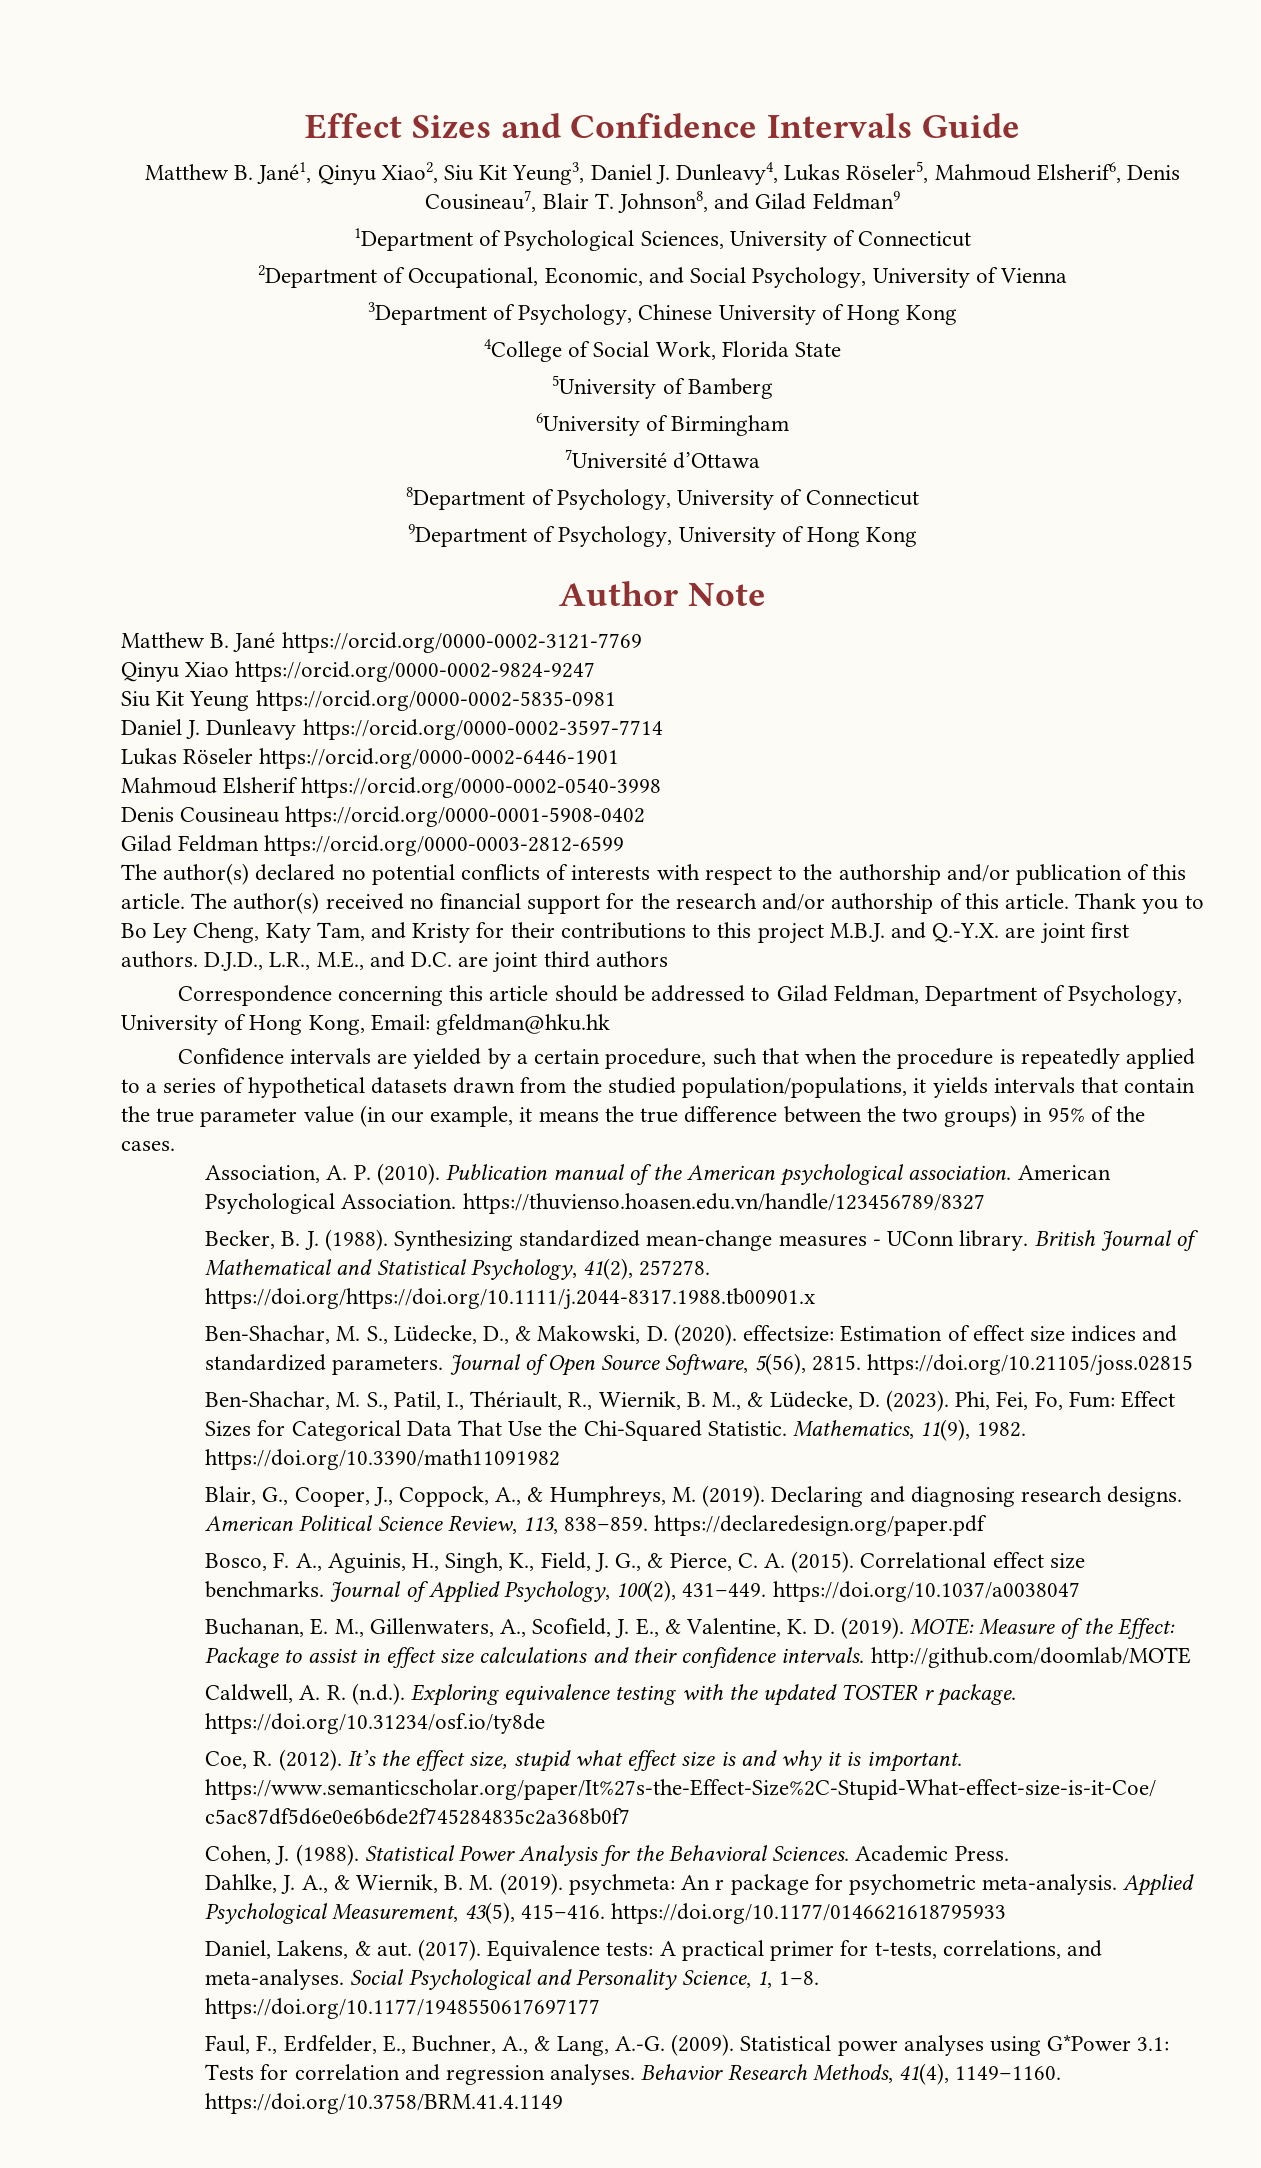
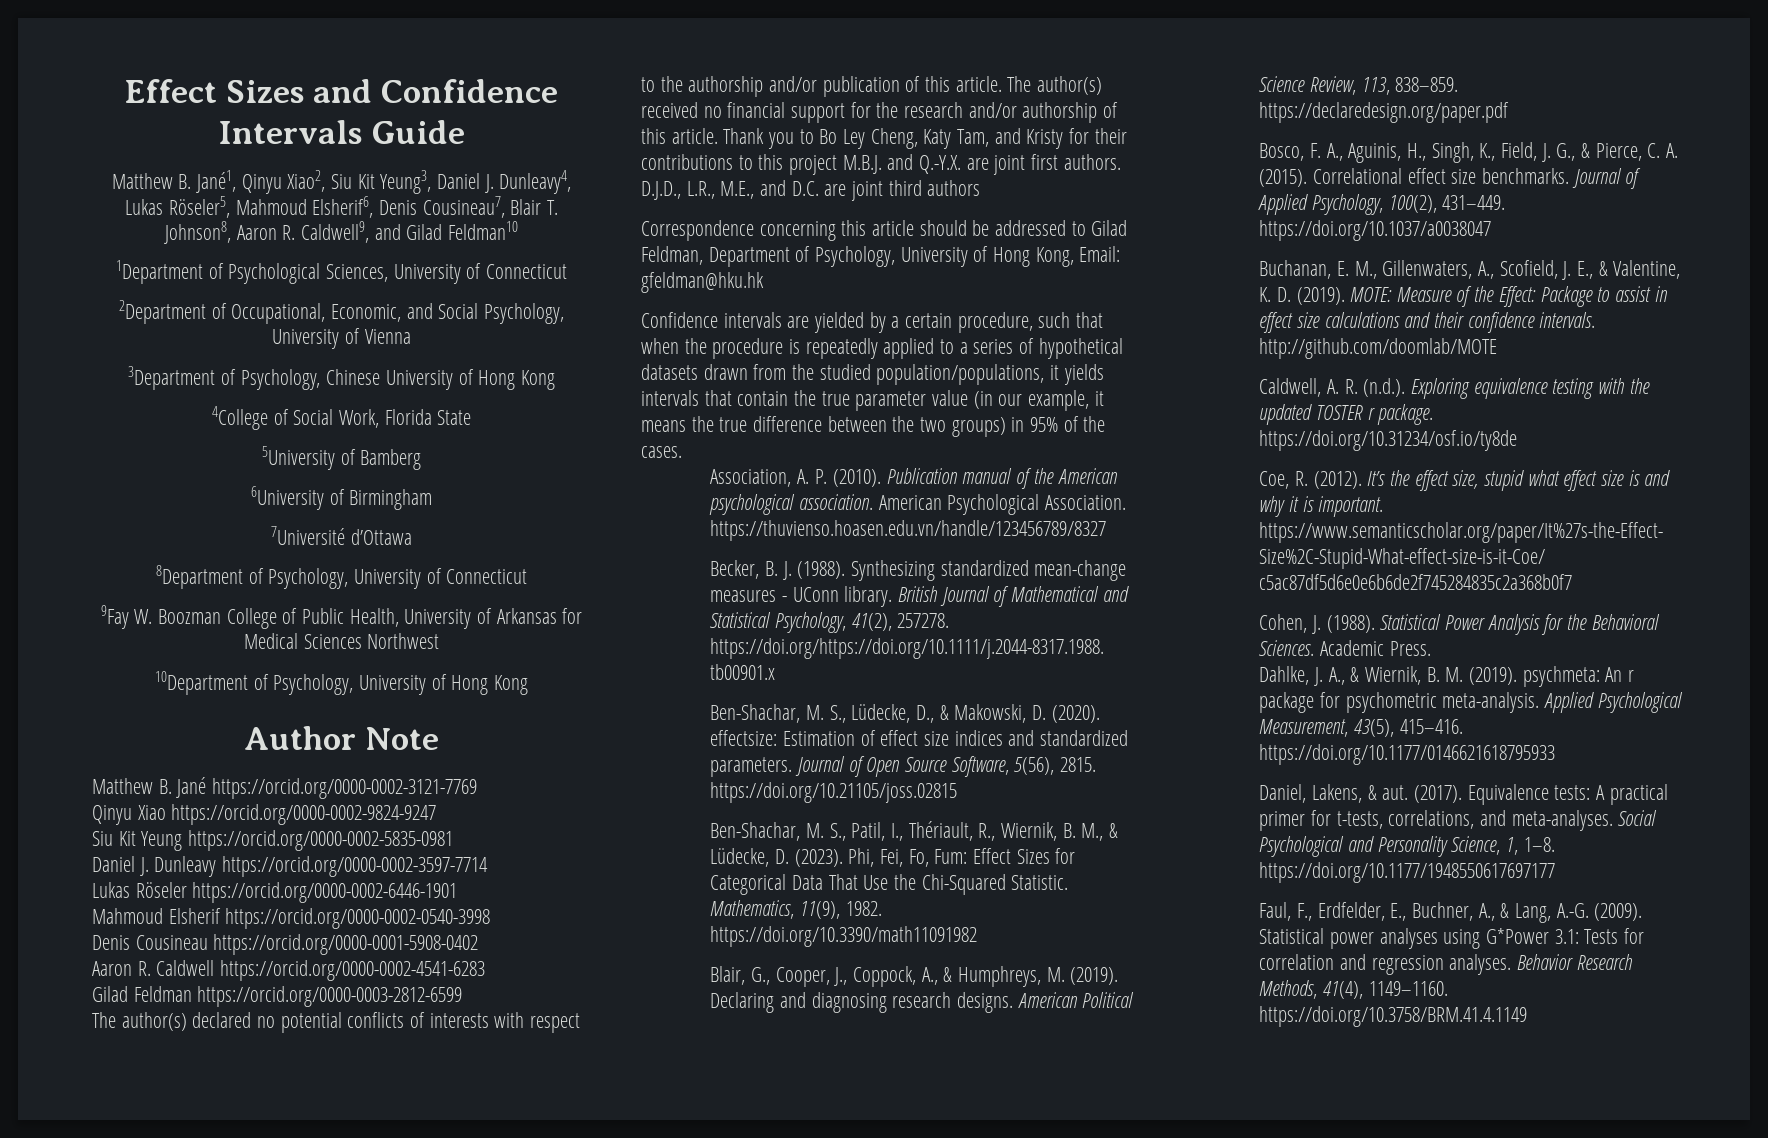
(708, 202) none -> [236,221,369,243] Aaron R. Caldwell9,
[812,191,900,210] Feldman9 -> [448,221,519,240] Feldman10
[407,524,527,547] 9Department -> [100,605,583,629] [243,633,440,649] [154,671,248,695] 9Fay W. Boozman College of Public Health, University of Arkansas for Medical Sciences Northwest // 10Department
(646, 816) none -> [92,960,486,981] // Aaron R. Caldwell https://orcid.org/0000-0002-4541-6283

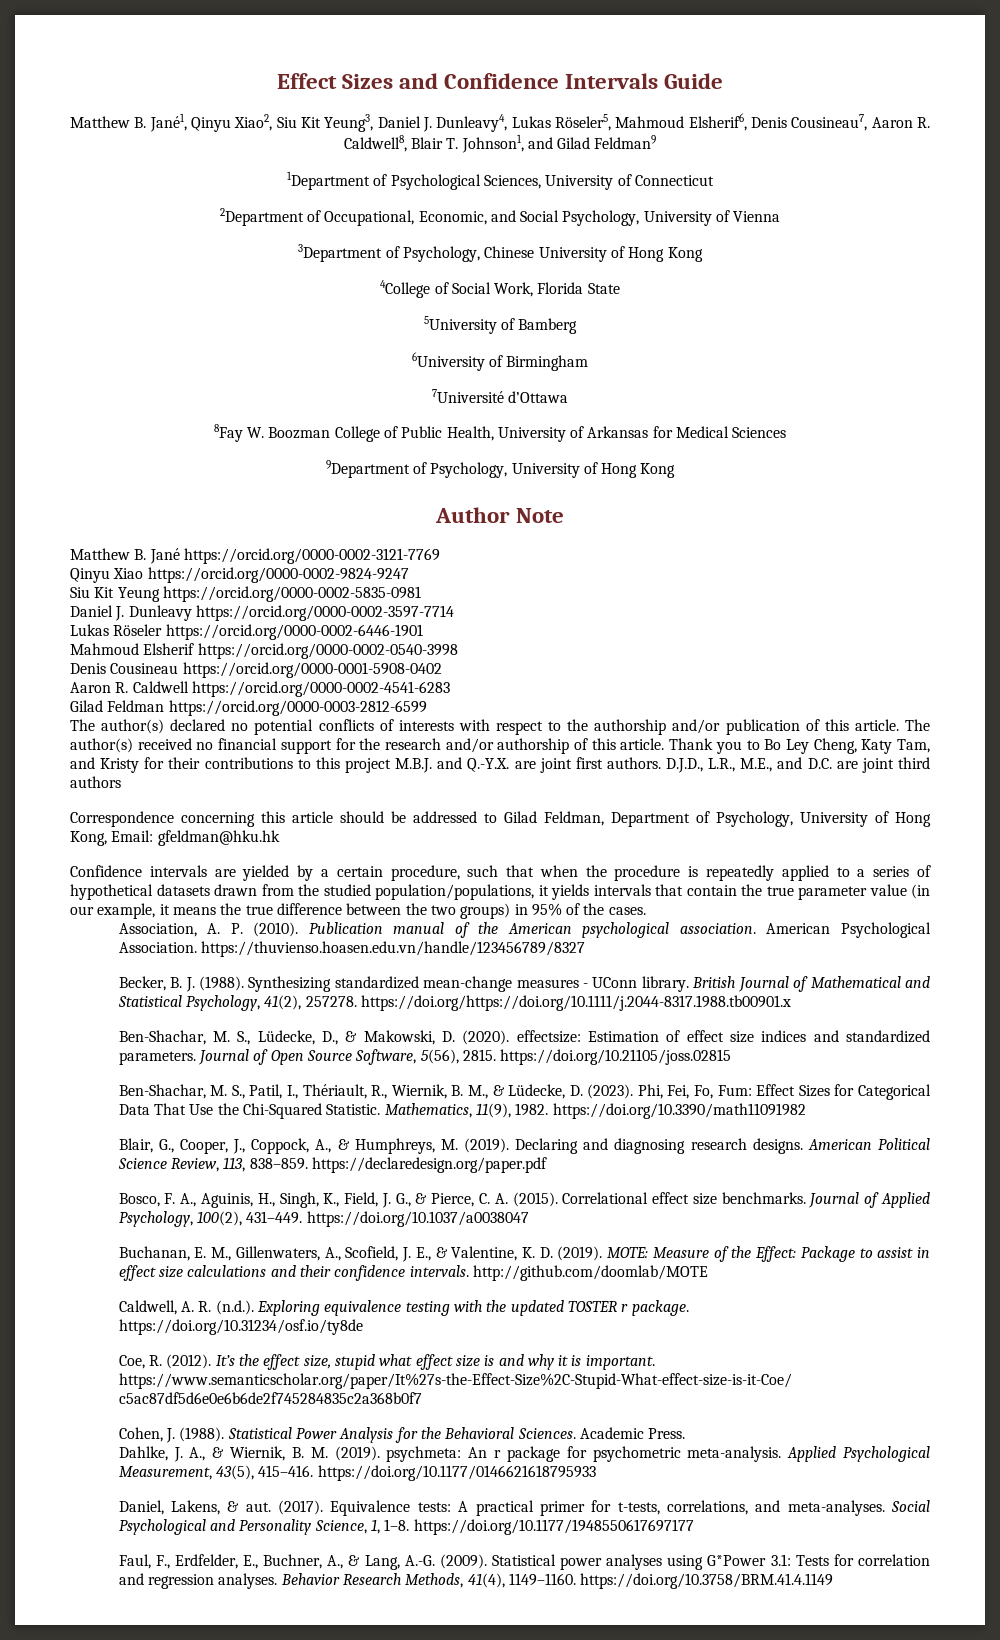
[510,199,558,215] [163,221,369,244] Blair T. Johnson8, Aaron R. Caldwell9, -> [871,117,930,128] [343,134,524,153] Aaron R. Caldwell8, Blair T. Johnson1,
[448,221,519,240] Feldman10 -> [594,135,657,149] Feldman9
[155,565,528,589] [100,605,129,629] 8Department of Psychology, University of Connecticut // 9Fay -> [213,424,243,442] 8Fay
[367,633,440,649] [154,671,248,695] Northwest // 10Department -> [325,460,410,478] // 9Department

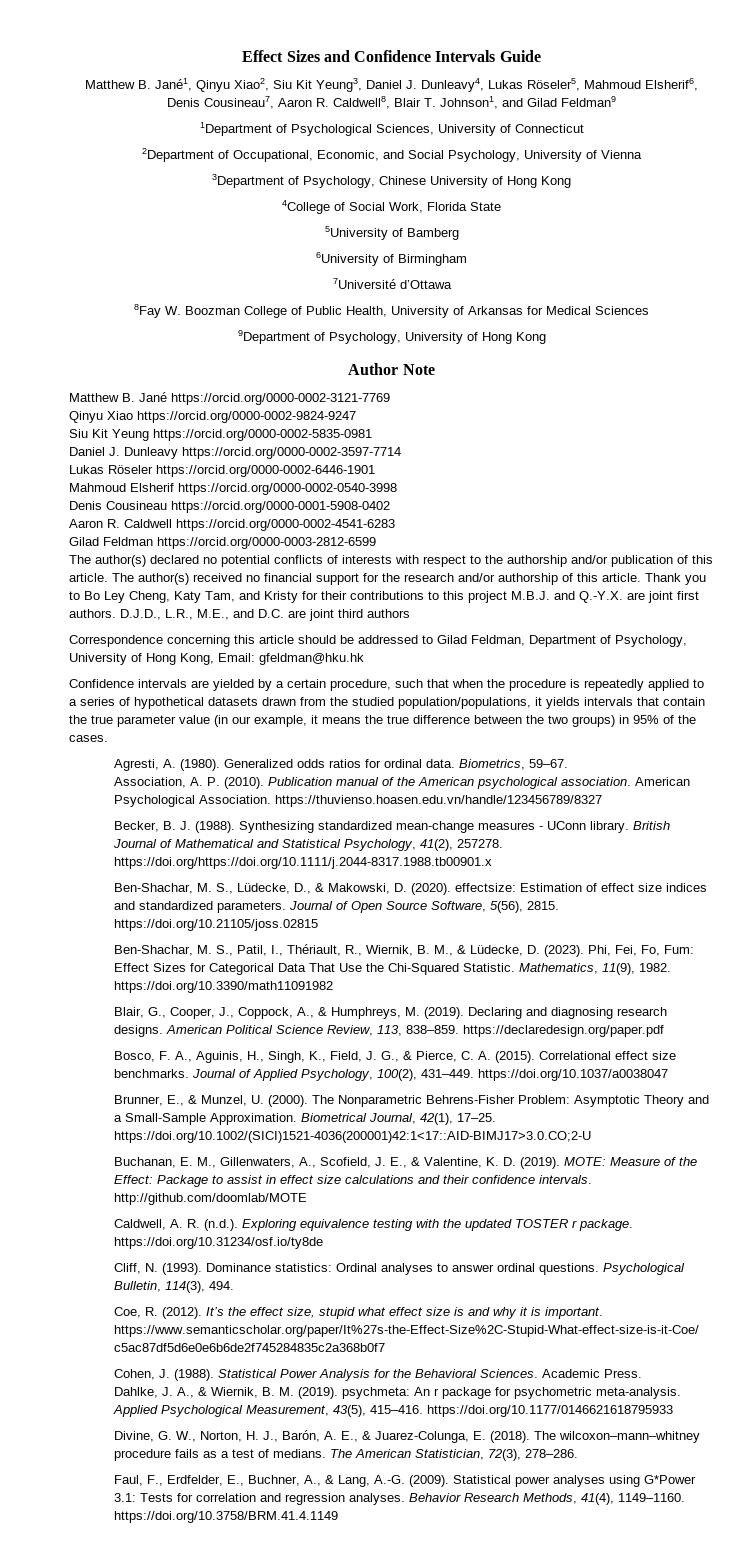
(646, 911) none -> [113,759,568,771] // Agresti, A. (1980). Generalized odds ratios for ordinal data. Biometrics, 59–67.
(529, 1219) none -> [113,1095,709,1107] [113,1113,496,1125] [113,1131,591,1143] // Brunner, E., & Munzel, U. (2000). The Nonparametric Behrens-Fisher Problem: Asymptotic Theory and a Small-Sample Approximation. Biometrical Journal, 42(1), 17–25. https://doi.org/10.1002/(SICI)1521-4036(200001)42:1<17::AID-BIMJ17>3.0.CO;2-U
(363, 1327) none -> [113,1263,685,1275] [113,1281,234,1293] // Cliff, N. (1993). Dominance statistics: Ordinal analyses to answer ordinal questions. Psychological Bulletin, 114(3), 494.
[118,1500,930,1516] [118,1519,694,1535] Daniel, Lakens, & aut. (2017). Equivalence tests: A practical primer for t-tests, correlations, and meta-analyses. Social Psychological and Personality Science, 1, 1–8. https://doi.org/10.1177/1948550617697177 -> [113,1430,700,1443] [113,1449,578,1461] Divine, G. W., Norton, H. J., Barón, A. E., & Juarez-Colunga, E. (2018). The wilcoxon–mann–whitney procedure fails as a test of medians. The American Statistician, 72(3), 278–286.

